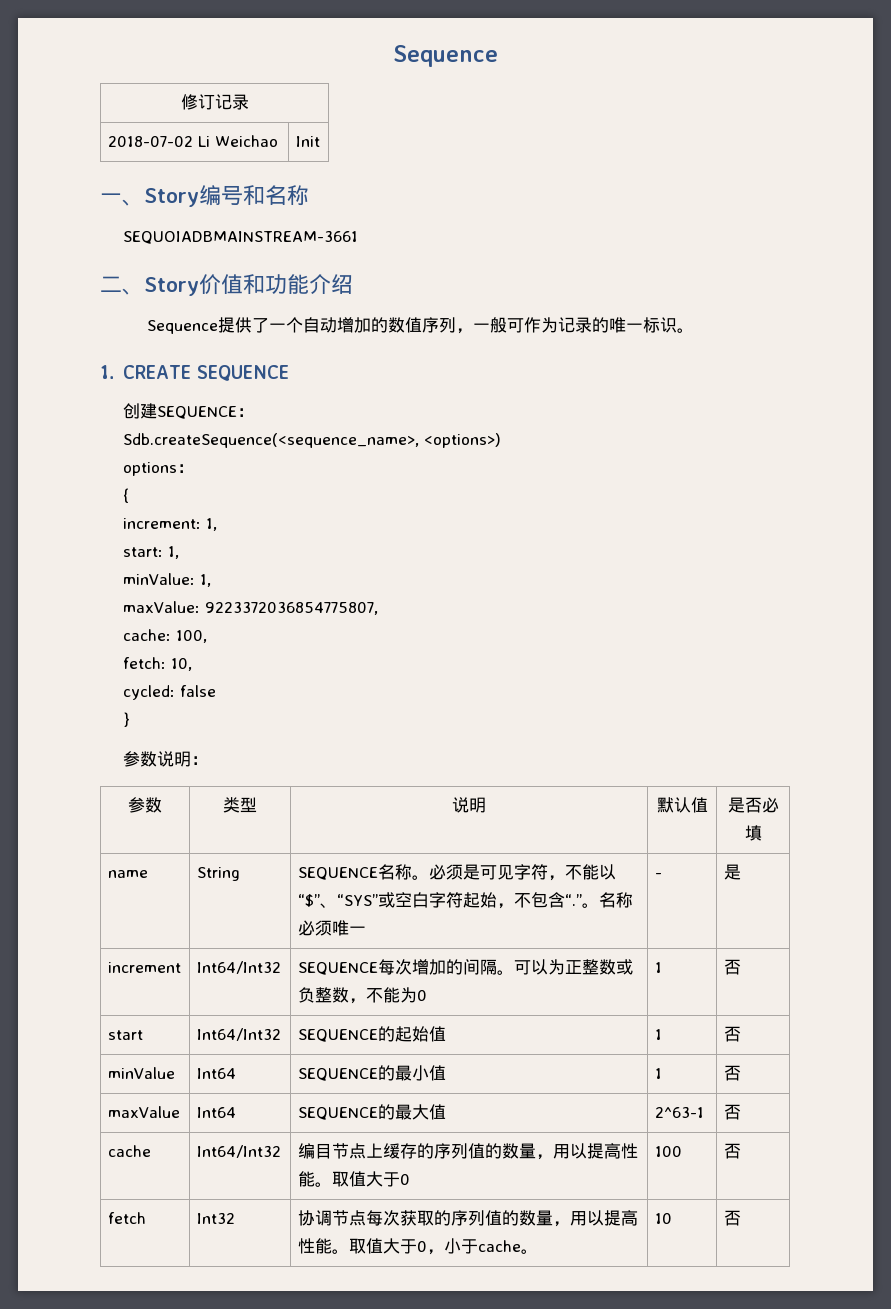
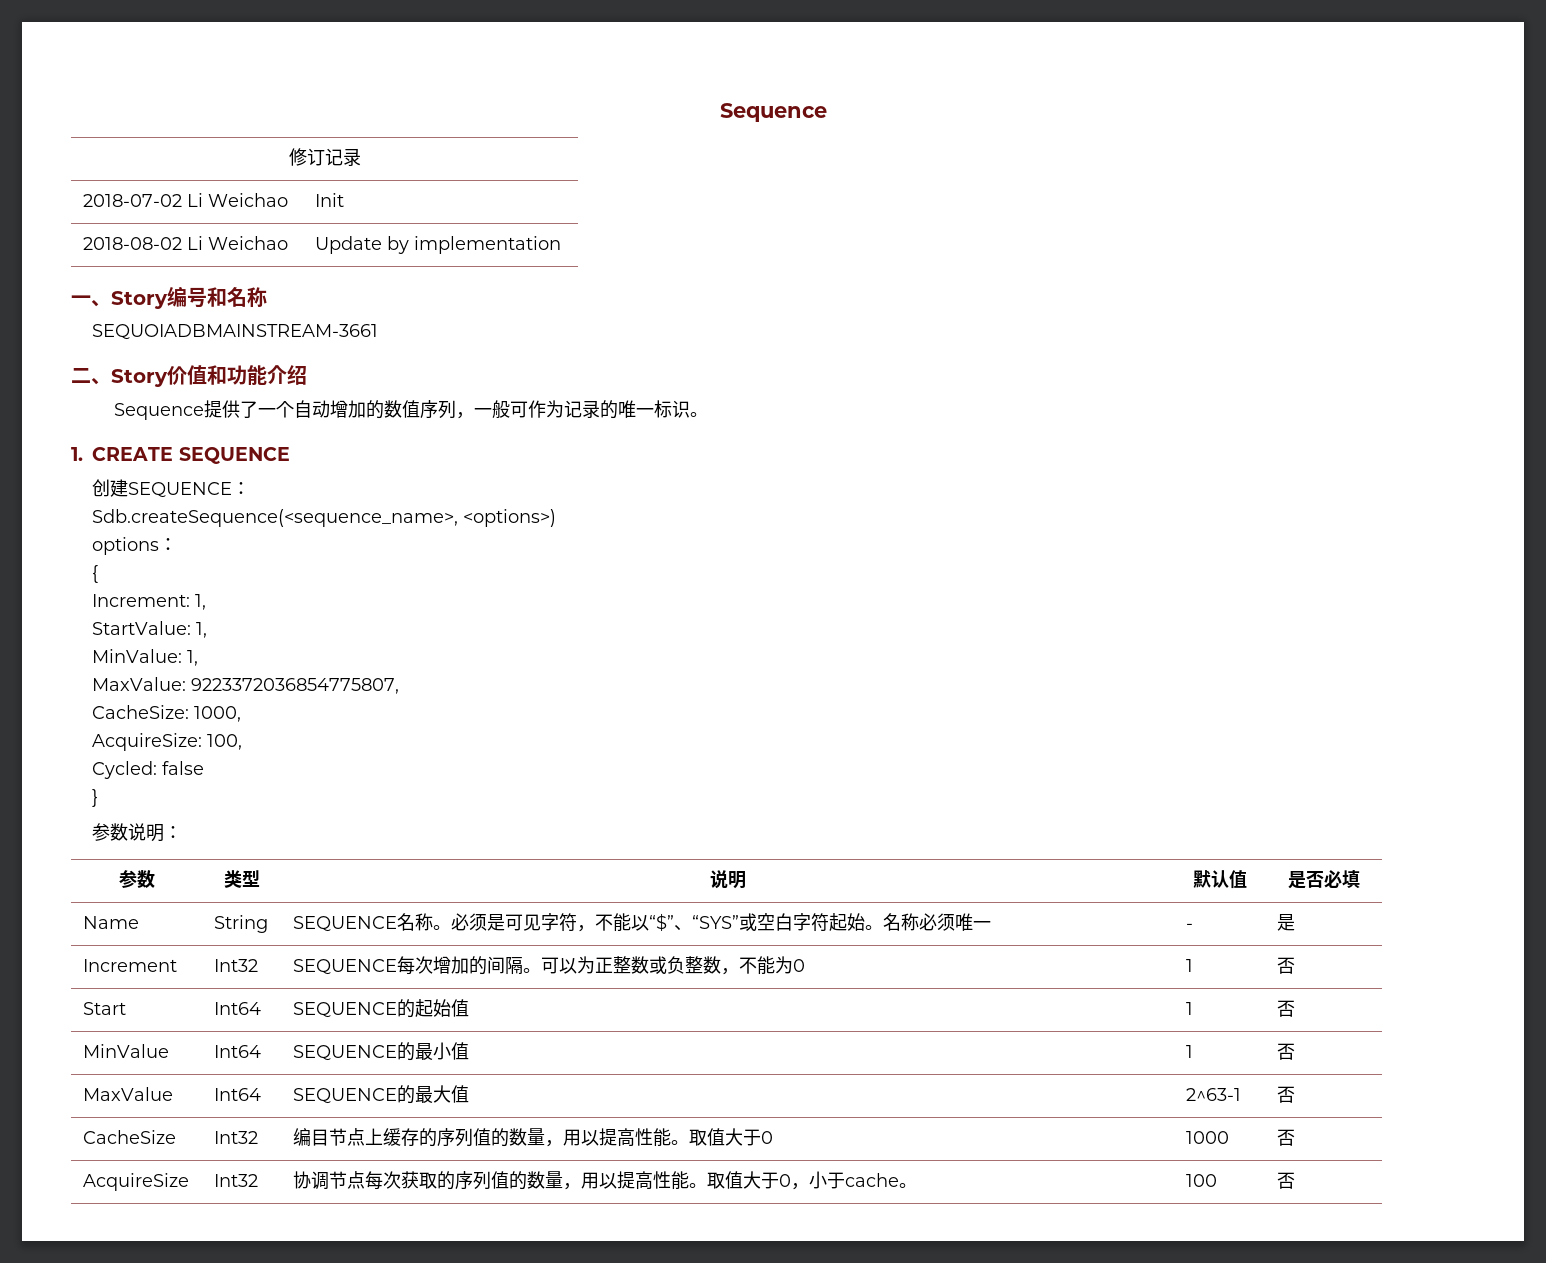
(320, 141) none -> [83,236,289,250] [315,236,562,254] // 2018-08-02 Li Weichao | Update by implementation
[123,518,218,531] [123,546,180,559] [123,573,212,587] [123,601,201,613] increment: 1, // start: 1, // minValue: 1, // maxValue: -> [92,594,207,610] [92,621,208,638] [92,649,199,666] [92,677,187,691] Increment: 1, // StartValue: 1, // MinValue: 1, // MaxValue:
[123,629,208,643] [123,657,193,671] [123,685,176,700] cache: 100, // fetch: 10, // cycled: -> [92,705,242,722] [92,733,243,751] [92,761,158,779] CacheSize: 1000, // AcquireSize: 100, // Cycled:
[107,870,148,878] name -> [83,916,140,929] Name
[496,892,582,909] ，不包含“.” -> (866, 922) none
[107,962,181,973] [196,961,281,974] increment | Int64/Int32 -> [83,959,178,972] [214,959,259,972] Increment | Int32
[107,1030,143,1040] [196,1028,281,1041] start | Int64/Int32 -> [83,1002,127,1015] [214,1002,262,1015] Start | Int64
[107,1067,175,1079] minValue -> [83,1044,170,1058] MinValue
[107,1106,180,1118] maxValue -> [83,1087,174,1101] MaxValue
[107,1145,151,1157] [196,1145,281,1158] cache | Int64/Int32 -> [83,1130,177,1144] [214,1131,259,1144] CacheSize | Int32
[654,1146,682,1157] [723,1143,741,1159] [107,1212,146,1224] 100 | 否 // fetch -> [1186,1131,1230,1144] [1277,1129,1296,1146] [83,1173,190,1191] 1000 | 否 // AcquireSize
[654,1213,672,1224] 10 -> [1186,1174,1218,1187] 100

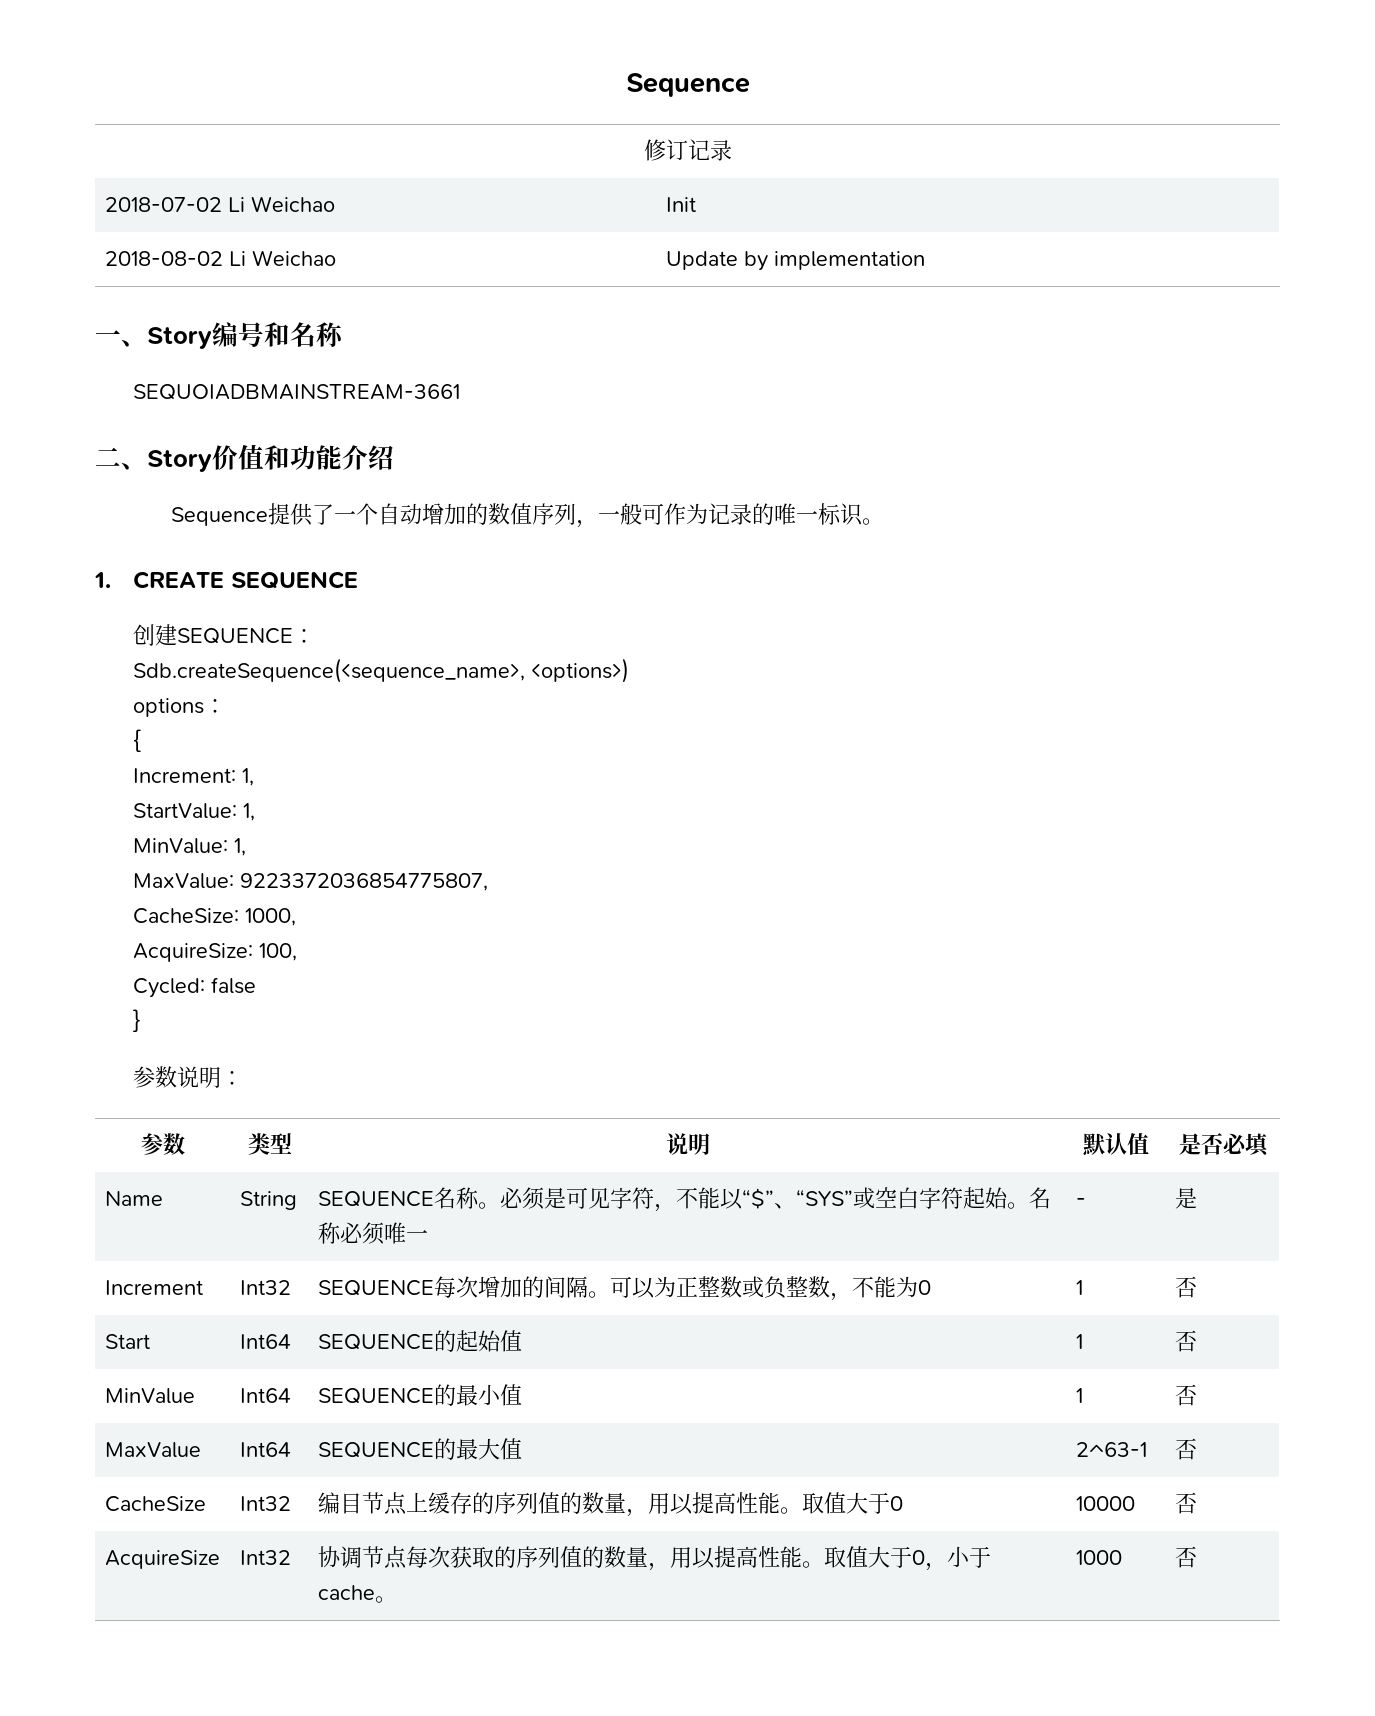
[1186,1131,1230,1144] 1000 -> [1075,1496,1135,1511] 10000
[1186,1174,1218,1187] 100 -> [1075,1550,1122,1565] 1000

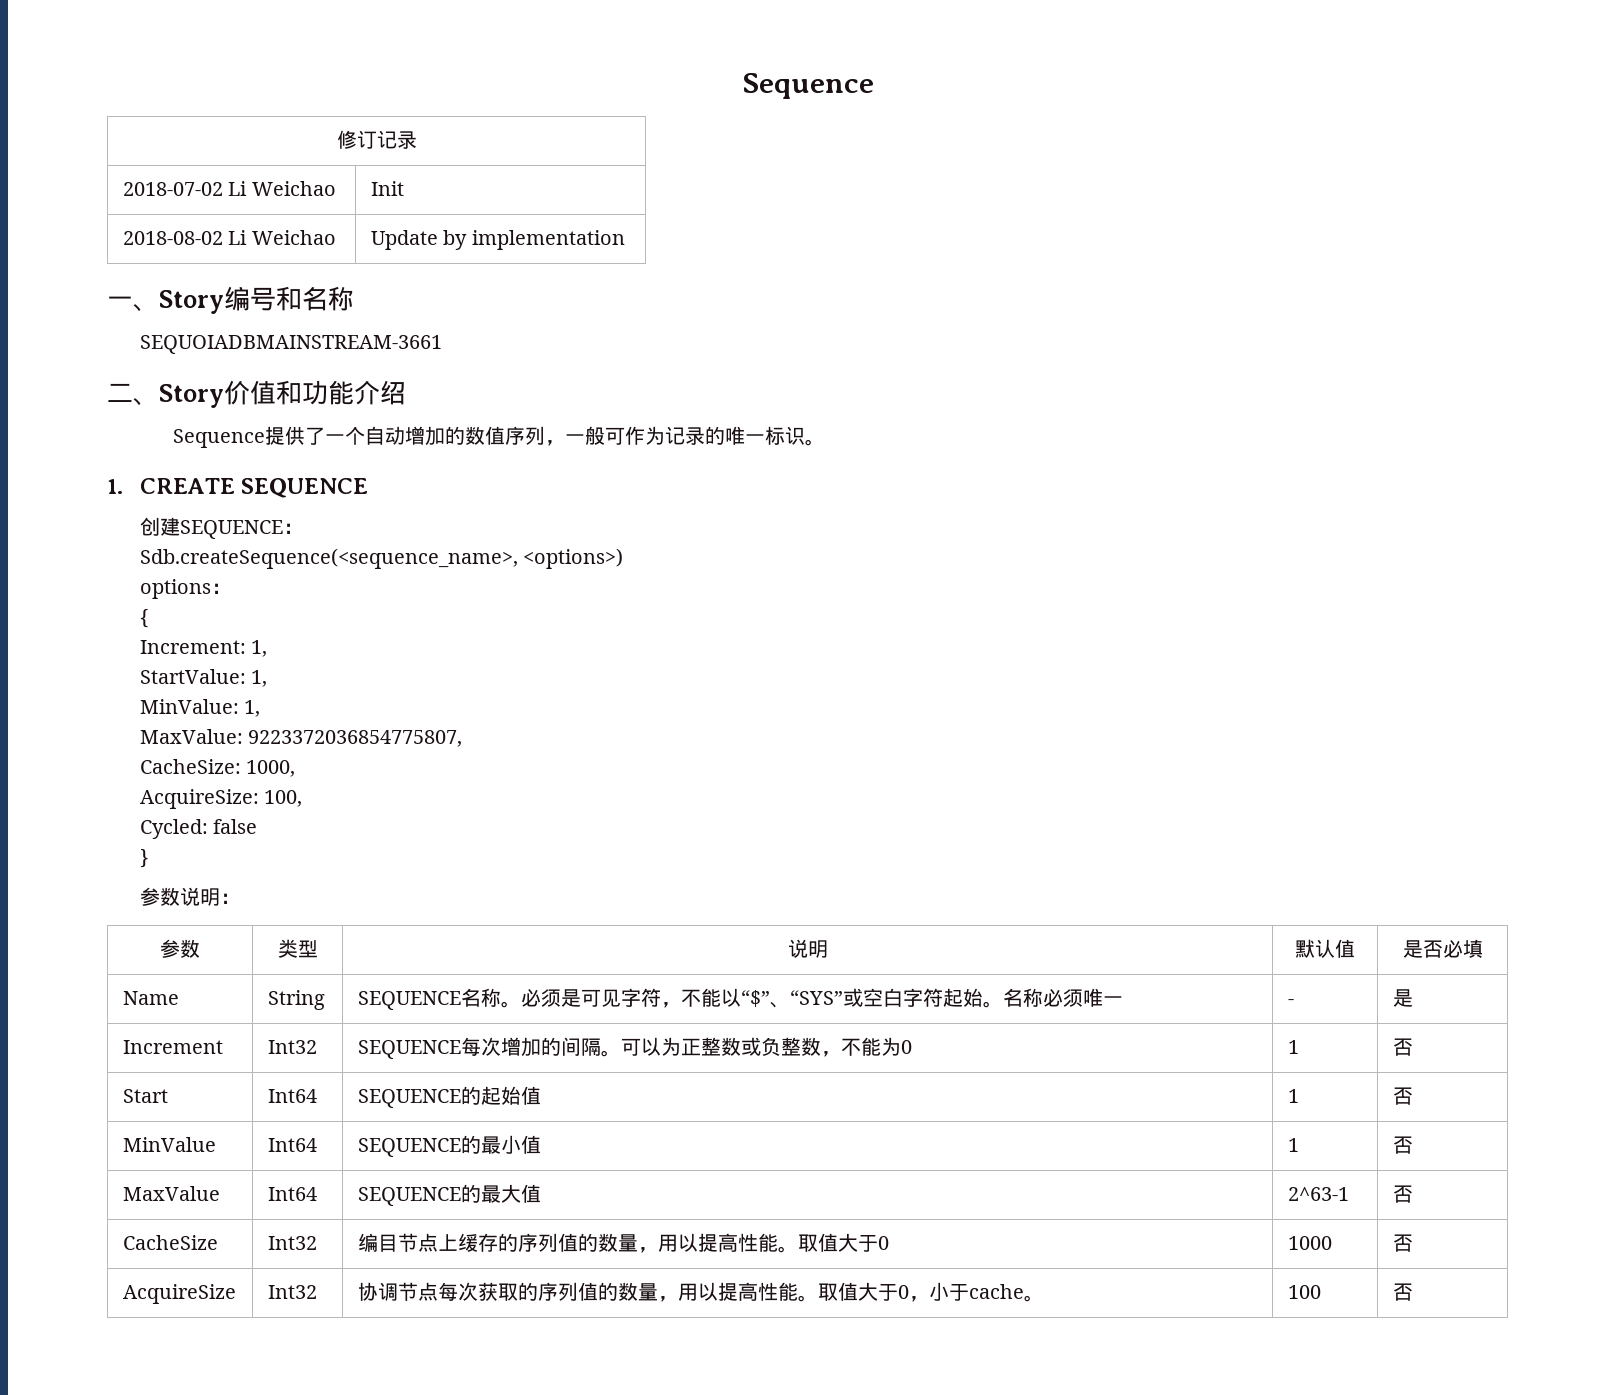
[1075,1496,1135,1511] 10000 -> [1287,1236,1332,1250] 1000
[1075,1550,1122,1565] 1000 -> [1287,1285,1321,1299] 100

